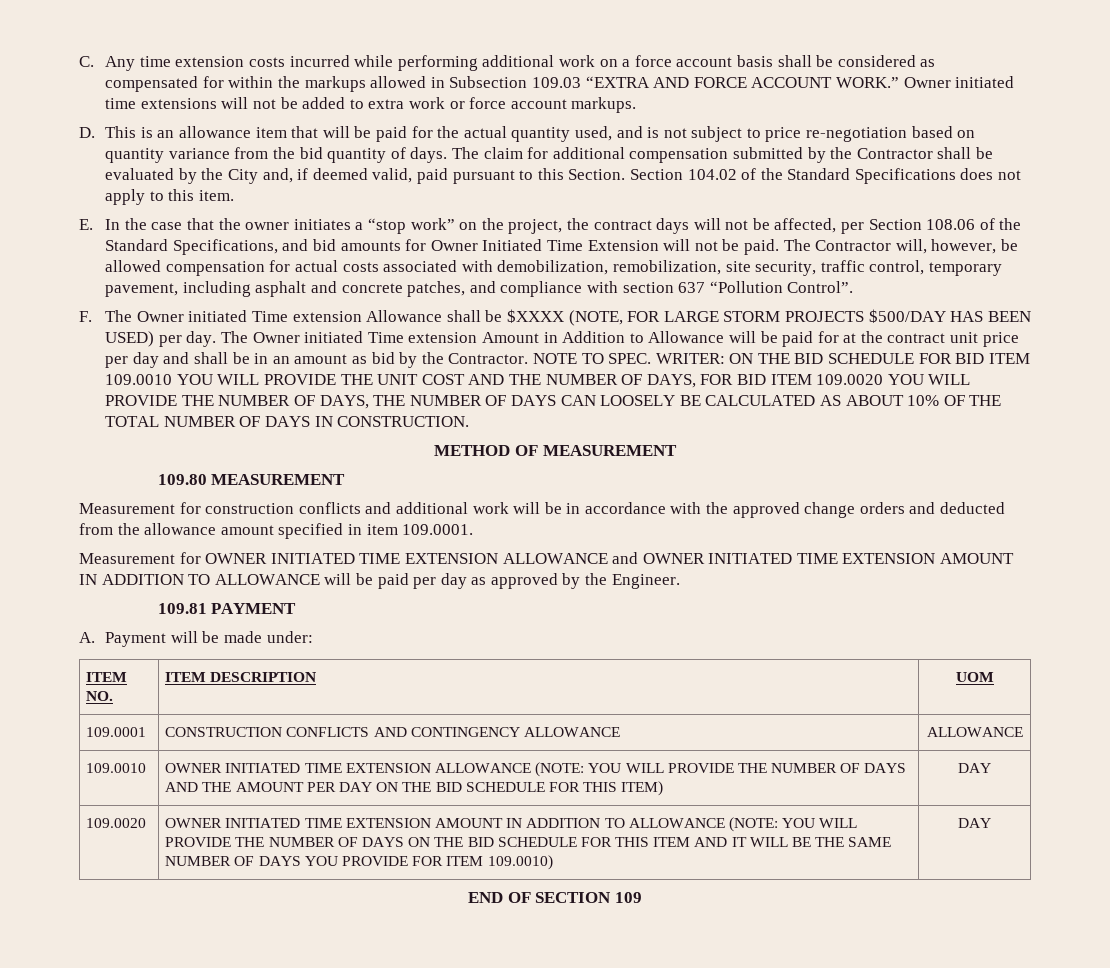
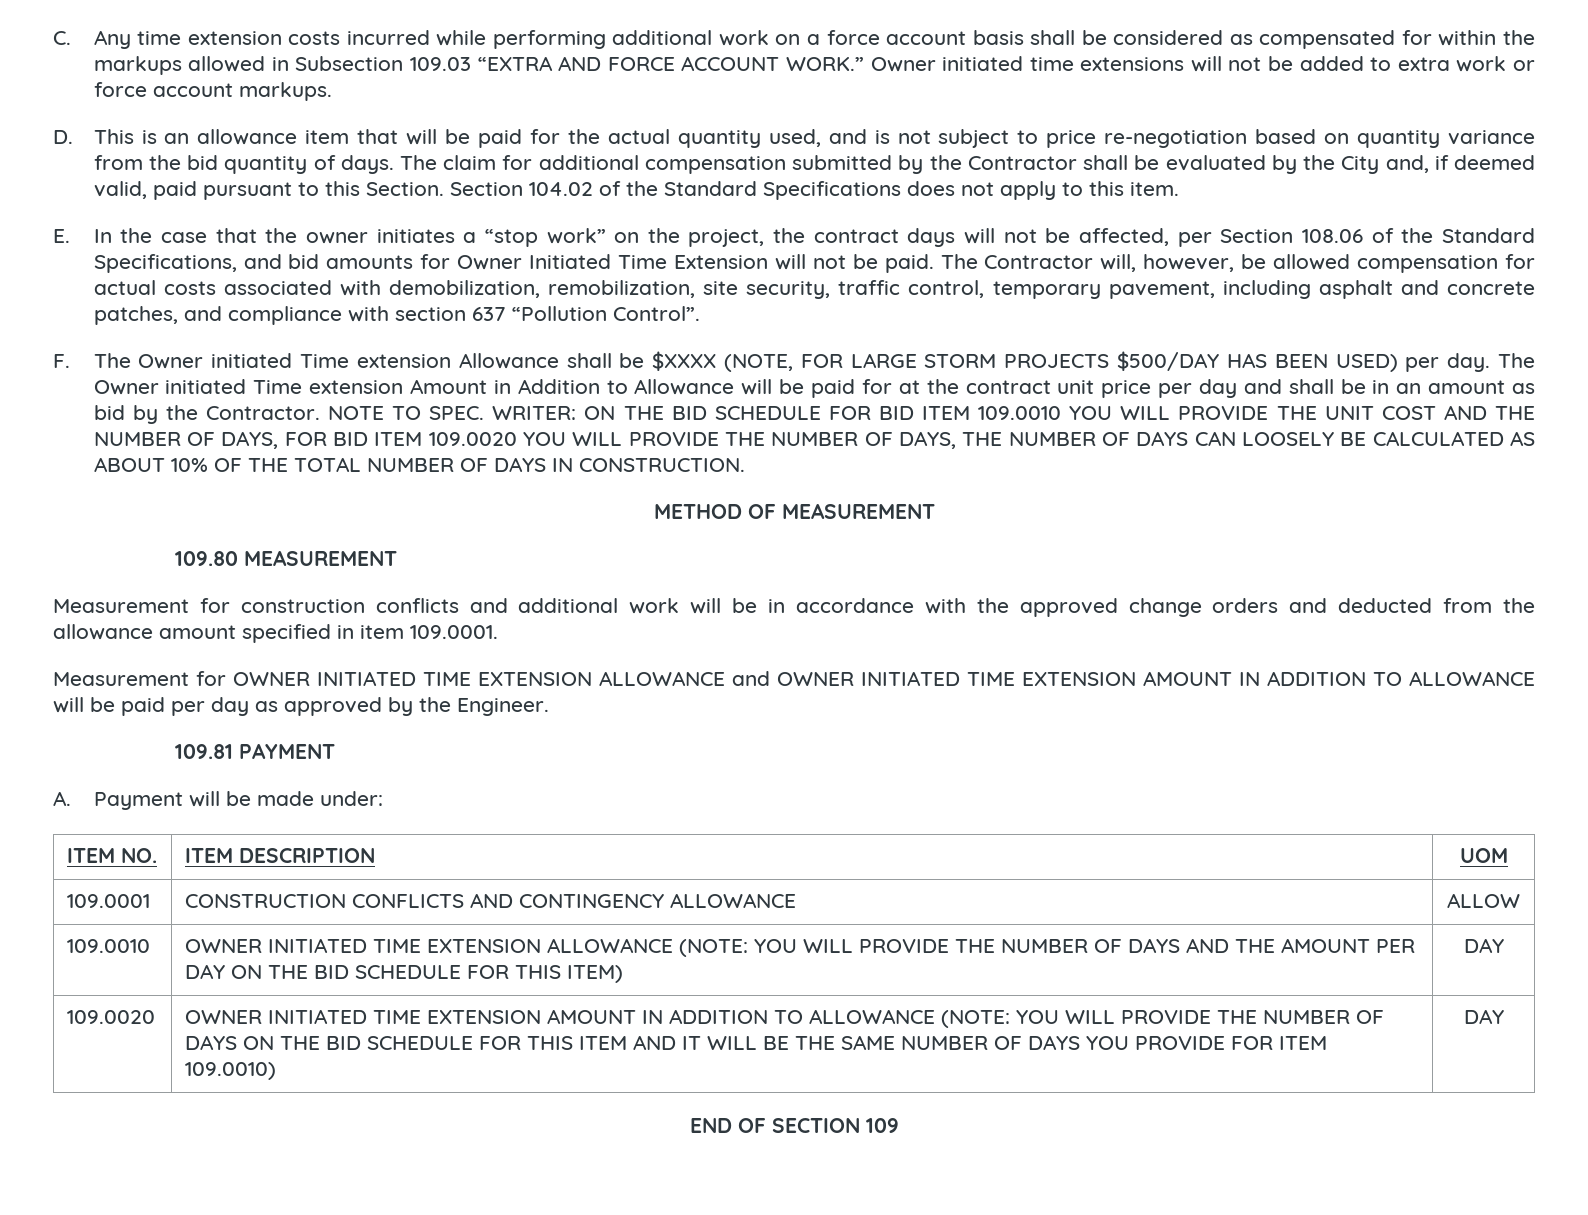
[926,727,1023,737] ALLOWANCE -> [1447,893,1520,908] ALLOW

